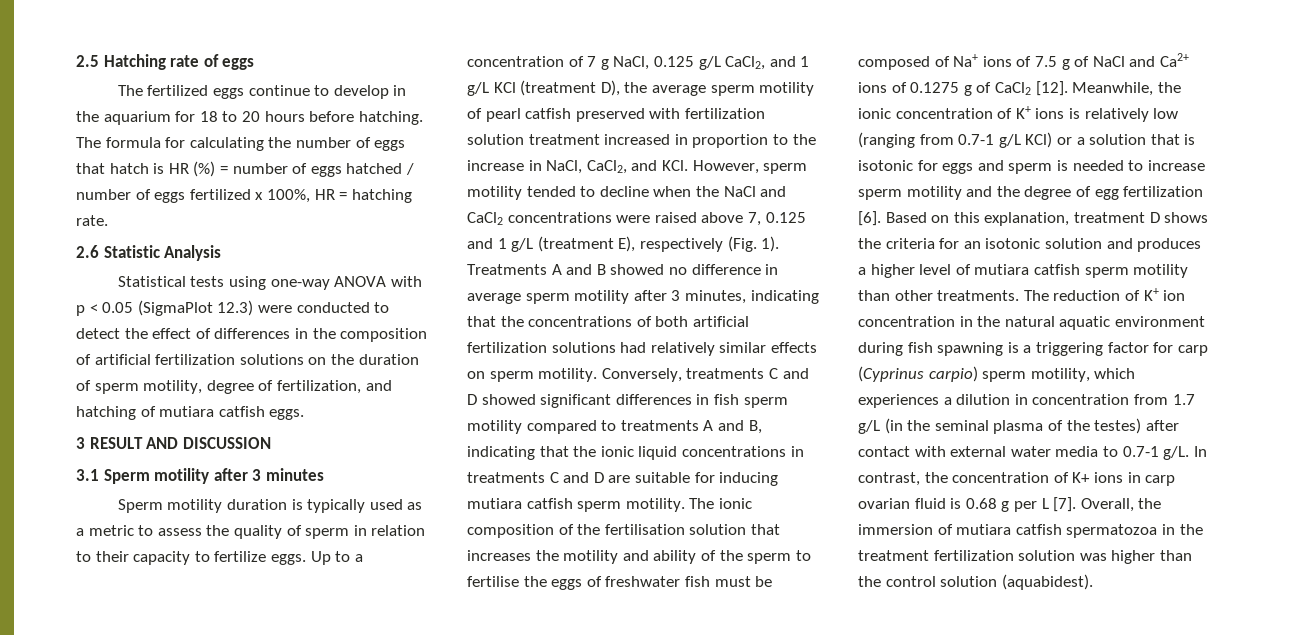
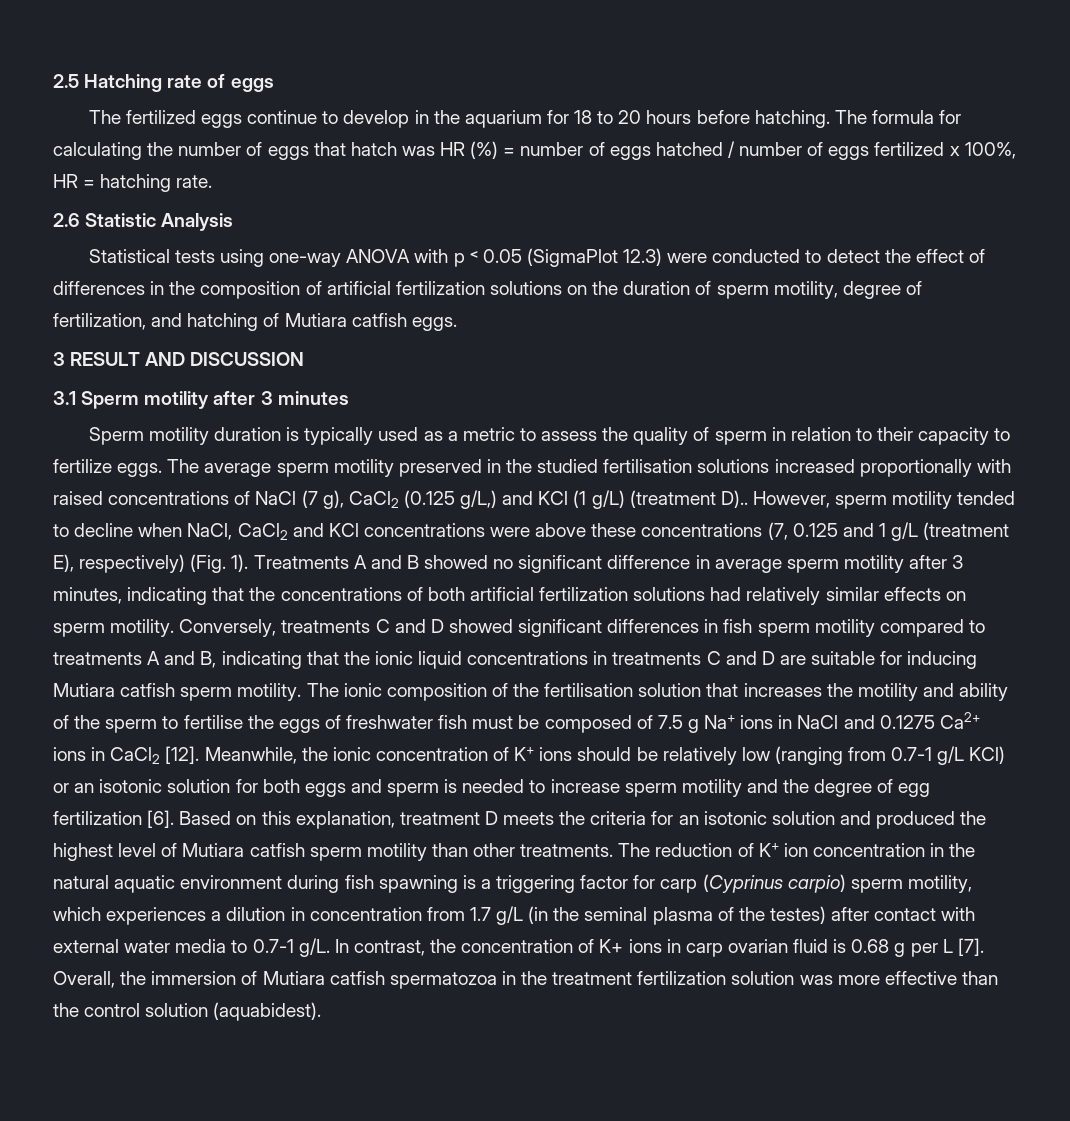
[153,163,165,174] is -> [401,146,435,156] was
[159,406,215,417] mutiara -> [284,313,347,327] Mutiara
[310,551,363,565] [467,56,810,70] [467,80,815,96] [467,108,765,122] [467,134,816,148] [467,160,688,174] Up to a concentration of 7 g NaCl, 0.125 g/L CaCl2, and 1 g/L KCl (treatment D), the average sperm motility of pearl catfish preserved with fertilization solution treatment increased in proportion to the increase in NaCl, CaCl2, and KCl. -> [167,459,1011,477] [53,490,748,509] The average sperm motility preserved in the studied fertilisation solutions increased proportionally with raised concentrations of NaCl (7 g), CaCl2 (0.125 g/L,) and KCl (1 g/L) (treatment D)..
[695,186,787,197] [467,212,761,226] the NaCl and CaCl2 concentrations were raised above 7, -> [187,522,788,540] NaCl, CaCl2 and KCl concentrations were above these concentrations (7,
[639,238,723,252] respectively -> [79,554,186,573] respectively)
(687, 271) none -> [518,555,603,573] significant
[467,498,522,509] mutiara -> [53,683,115,697] Mutiara
[953,54,1156,70] Na+ ions of 7.5 g of NaCl and -> [657,715,935,733] 7.5 g Na+ ions in NaCl and 0.1275
[891,82,992,96] of 0.1275 g of -> [91,747,106,761] in
[1068,108,1080,119] is -> [577,747,658,761] should be
[1076,134,1196,145] [858,160,938,171] a solution that is isotonic for -> [74,779,300,793] an isotonic solution for both
[1164,212,1209,223] shows -> [503,812,555,825] meets
[1137,238,1202,252] [858,264,915,278] produces a higher -> [876,811,987,829] [53,843,113,861] produced the highest
[974,264,1030,275] mutiara -> [182,843,245,857] Mutiara
[956,524,1012,535] mutiara -> [262,971,325,985] Mutiara
[1111,550,1156,564] higher -> [837,971,957,985] more effective

